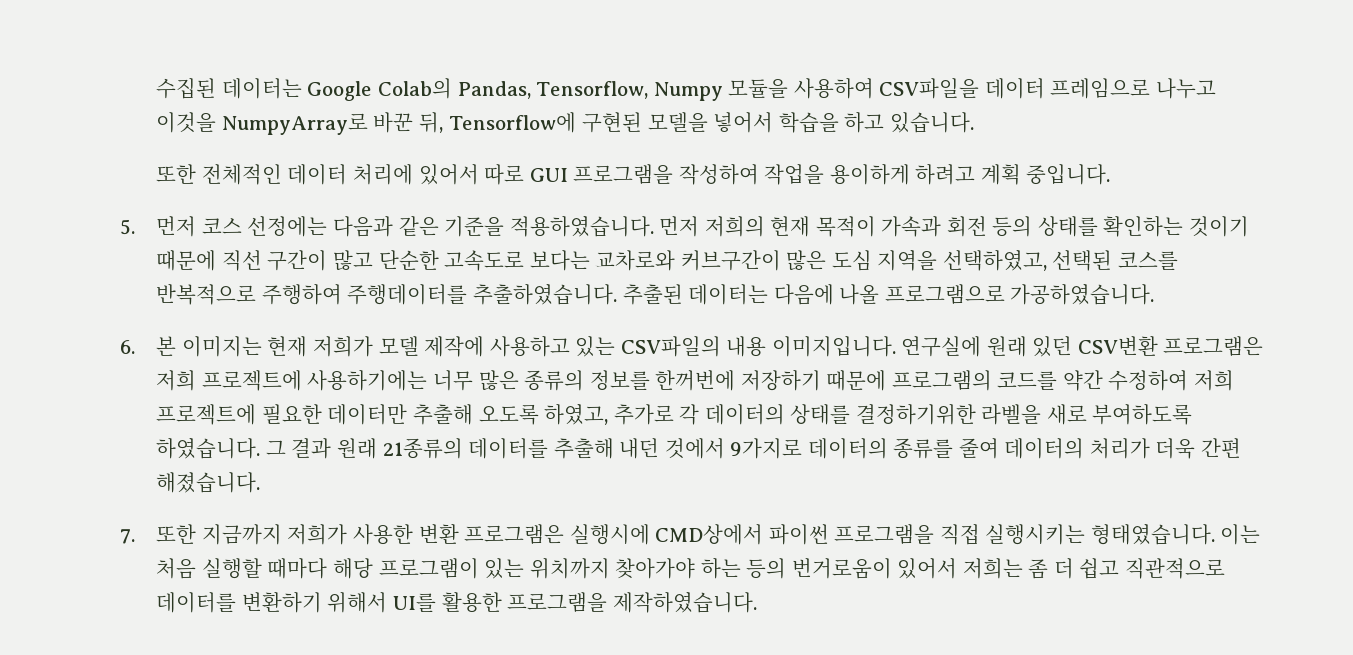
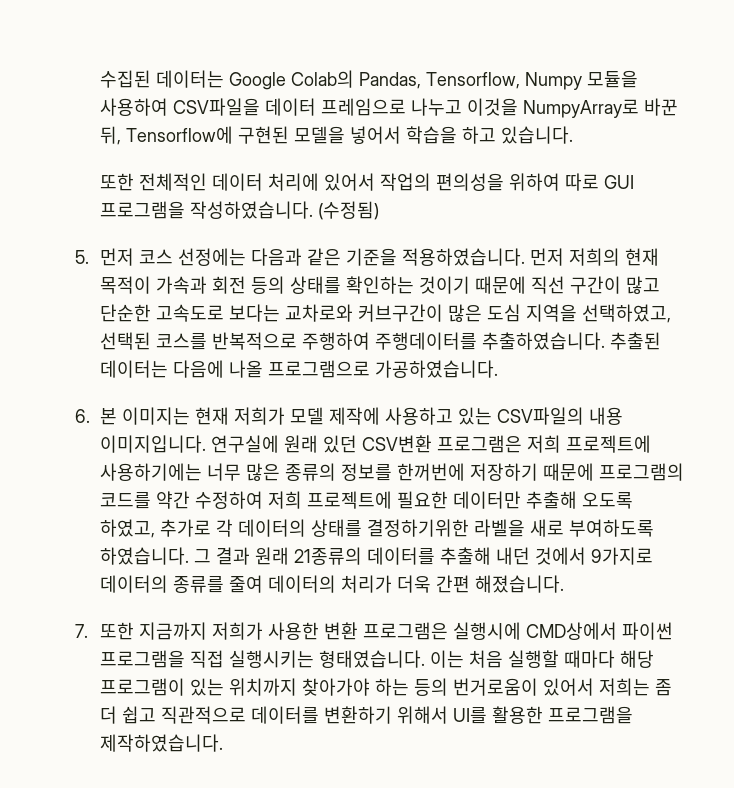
[484,164,1111,185] 따로 GUI 프로그램을 작성하여 작업을 용이하게 하려고 계획 중입니다. -> [379,173,634,191] [99,201,379,220] 작업의 편의성을 위하여 따로 GUI 프로그램을 작성하였습니다. (수정됨)

